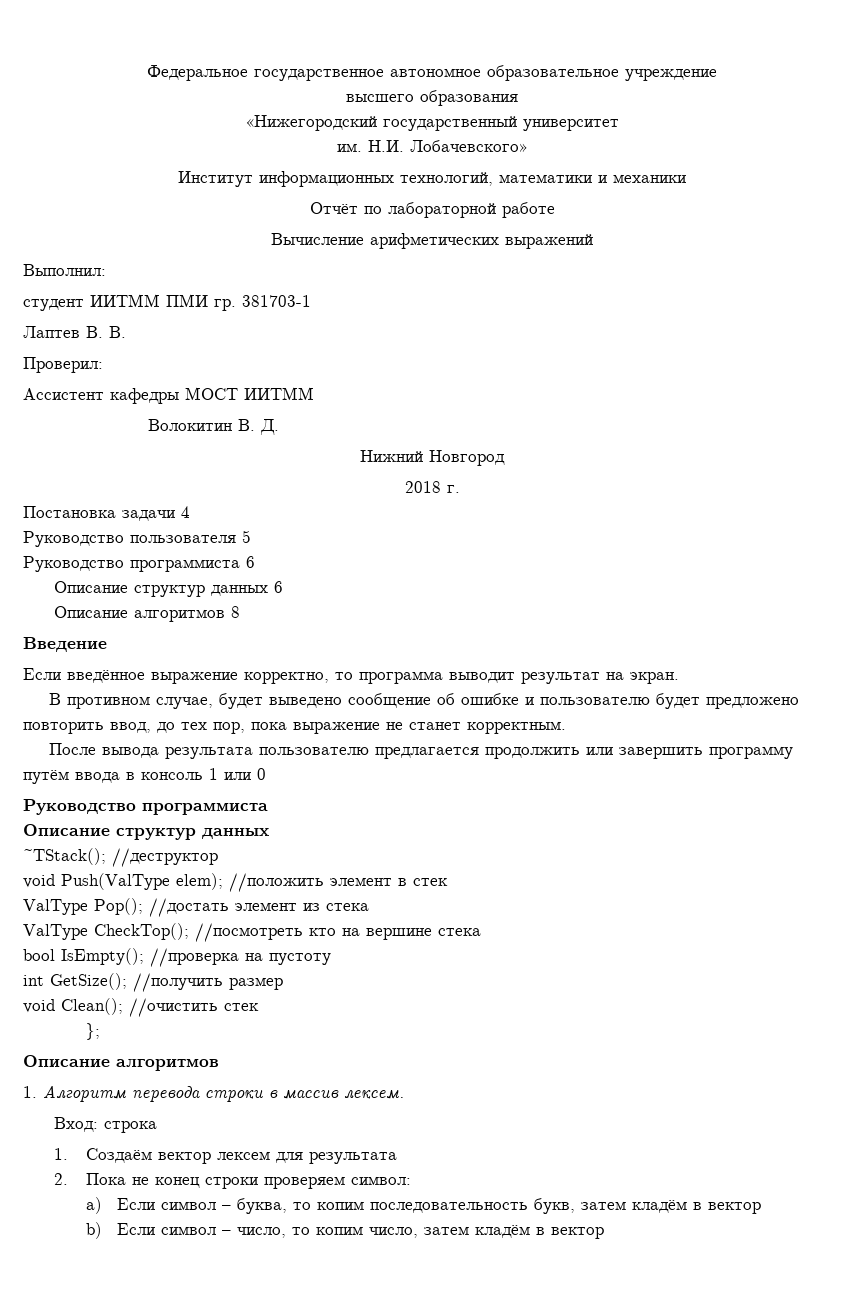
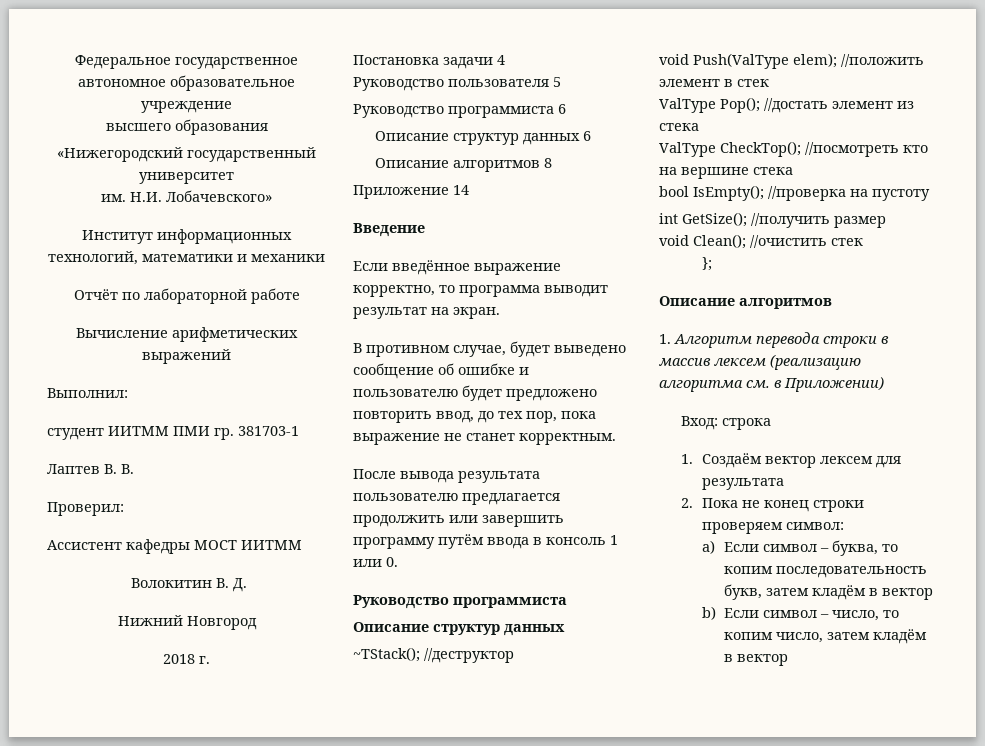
(241, 612) none -> [353,185,469,199] // Приложение 14
[257,768,266,780] 0 -> [386,557,398,567] 0.
[344,1090,404,1099] лексем. -> [714,354,861,370] [659,377,884,392] лексем (реализацию алгоритма см. в Приложении)

